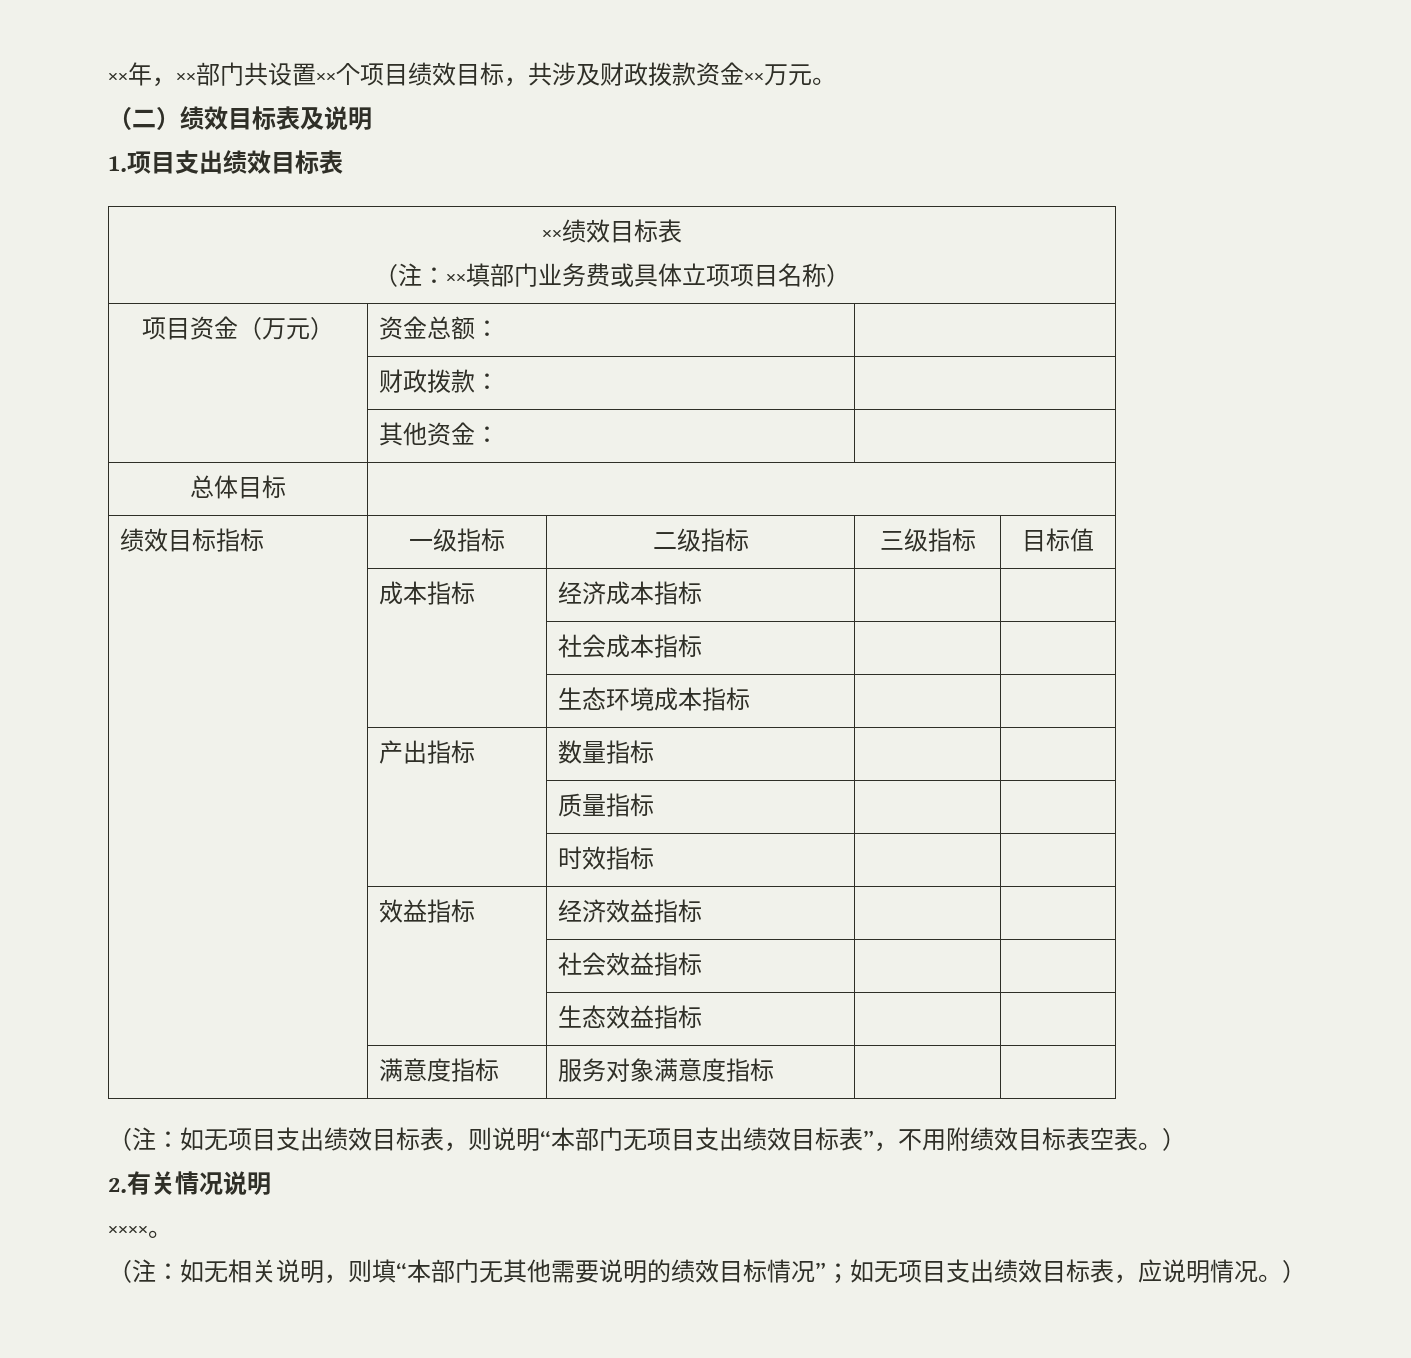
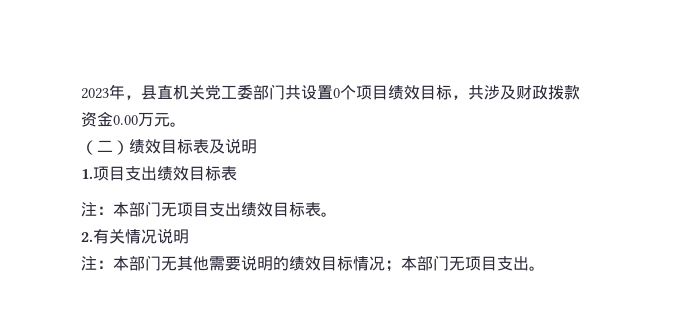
[108,62,196,87] ××年，×× -> [81,84,253,100] 2023年，县直机关党工委
[316,73,336,83] ×× -> [333,88,340,98] 0
[744,73,764,83] ×× -> [113,115,138,125] 0.00
[542,219,682,243] [374,263,850,287] [142,316,334,340] [379,316,500,340] [379,369,500,393] [379,422,500,446] [190,475,286,499] [120,528,265,552] [409,528,505,552] [652,528,749,552] [879,528,976,552] [1022,528,1094,552] [379,581,476,605] [558,581,703,605] [558,634,703,658] [558,687,751,711] [379,740,476,764] [558,740,655,764] [558,793,655,817] [558,846,655,870] [379,899,476,923] [558,899,703,923] [558,952,703,976] [558,1005,703,1029] [379,1058,500,1082] [558,1058,775,1082] [108,1127,551,1152] // ××绩效目标表 // （注：××填部门业务费或具体立项项目名称） // 项目资金（万元） | 资金总额： | // | 财政拨款： | // | 其他资金： | // 总体目标 | // 绩效目标指标 | 一级指标 | 二级指标 | 三级指标 | 目标值 // | 成本指标 | 经济成本指标 | | // | | 社会成本指标 | | // | | 生态环境成本指标 | | // | 产出指标 | 数量指标 | | // | | 质量指标 | | // | | 时效指标 | | // | 效益指标 | 经济效益指标 | | // | | 社会效益指标 | | // | | 生态效益指标 | | // | 满意度指标 | 服务对象满意度指标 | | // （注：如无项目支出绩效目标表，则说明“ -> [81,202,113,217] // 注：
[863,1127,1186,1152] ”，不用附绩效目标表空表。） -> [321,212,337,217] 。
[108,1226,172,1238] [108,1259,407,1284] ××××。 // （注：如无相关说明，则填“ -> [81,256,113,271] 注：
[815,1259,1306,1284] ”；如无项目支出绩效目标表，应说明情况。） -> [385,255,545,272] ；本部门无项目支出。

